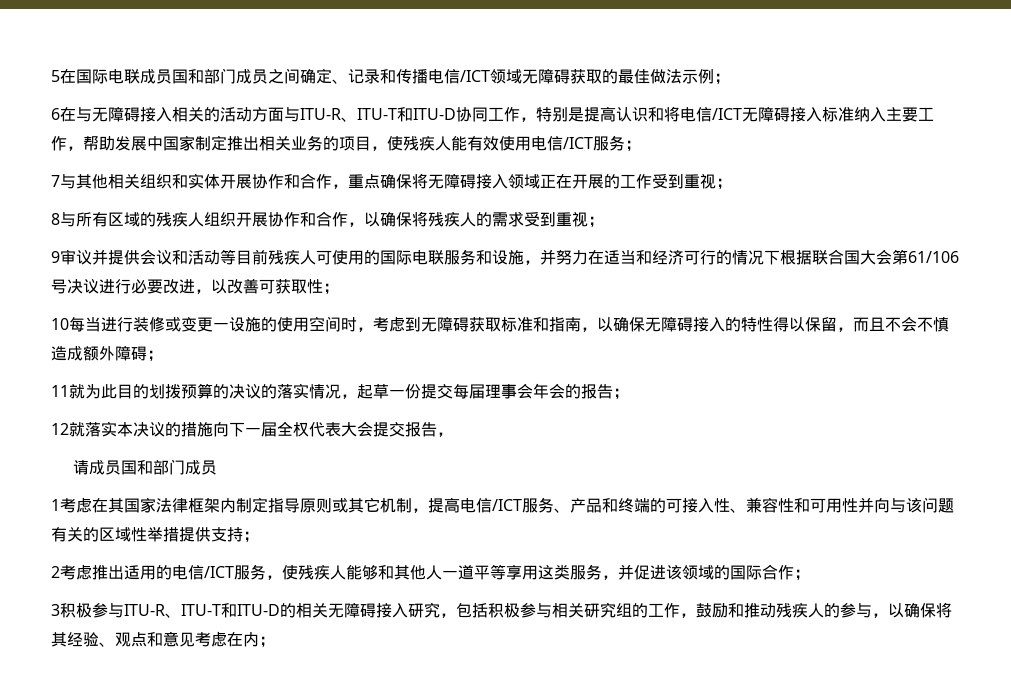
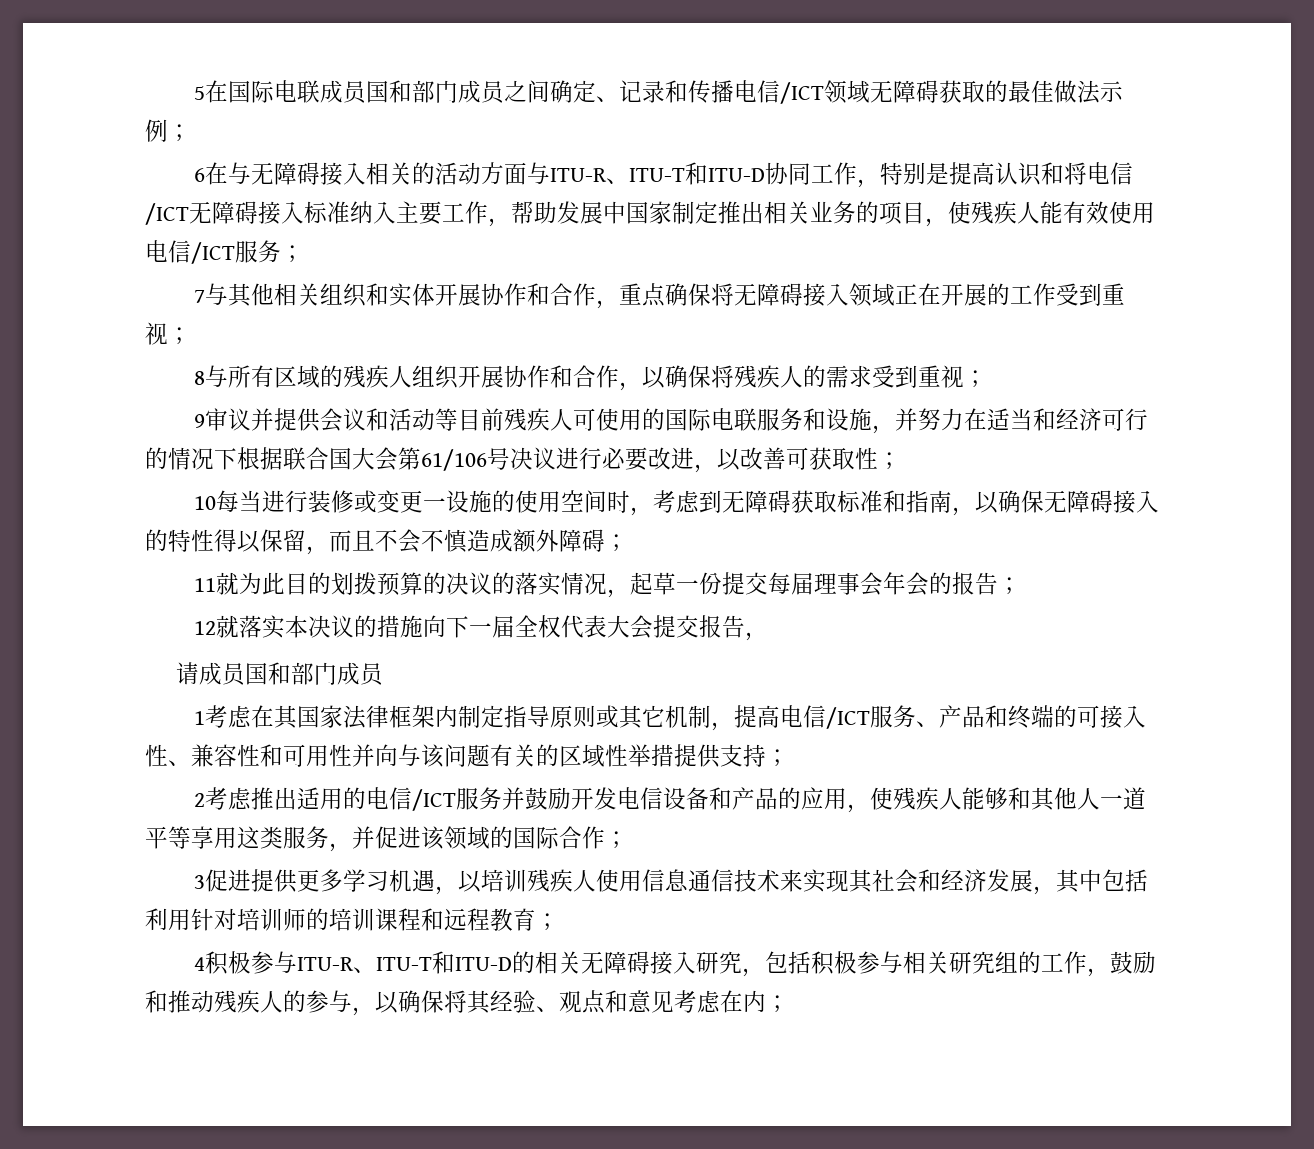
(266, 572) none -> [502,787,848,810] 并鼓励开发电信设备和产品的应用
(60, 610) none -> [205,869,1149,895] [145,908,559,931] [194,957,206,971] 促进提供更多学习机遇，以培训残疾人使用信息通信技术来实现其社会和经济发展，其中包括利用针对培训师的培训课程和远程教育； // 4

